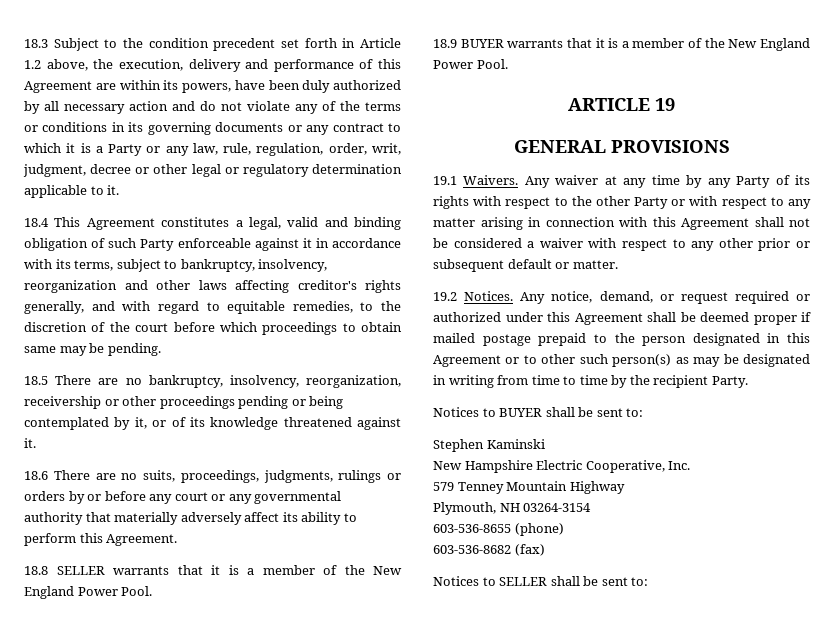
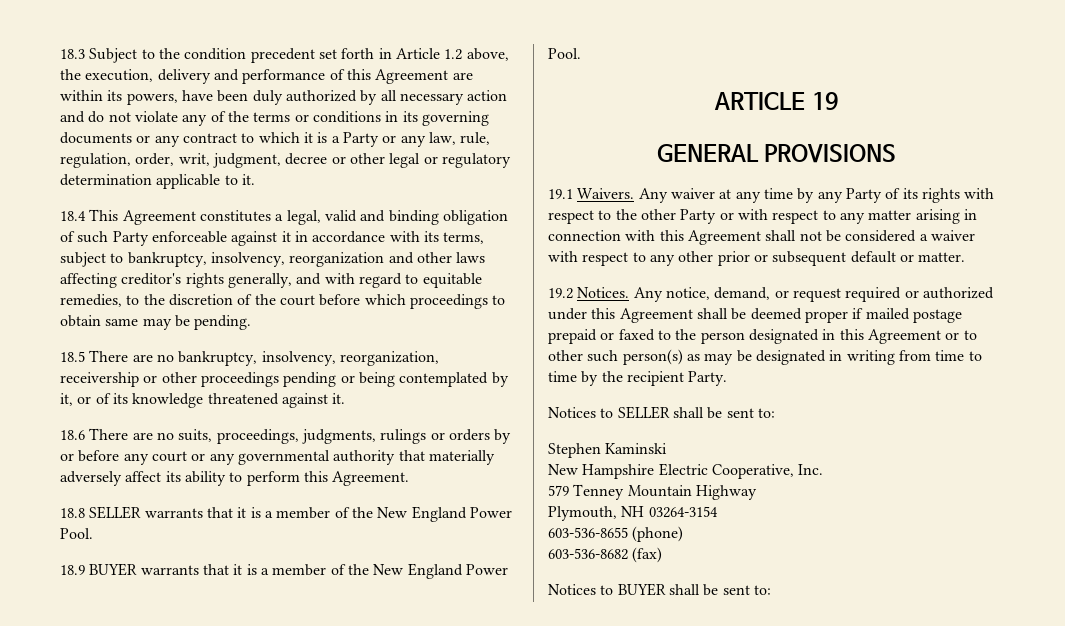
(587, 339) none -> [600,329,655,341] or faxed
[499,408,543,417] BUYER -> [617,406,670,419] SELLER
[499,577,548,586] SELLER -> [617,583,666,596] BUYER

